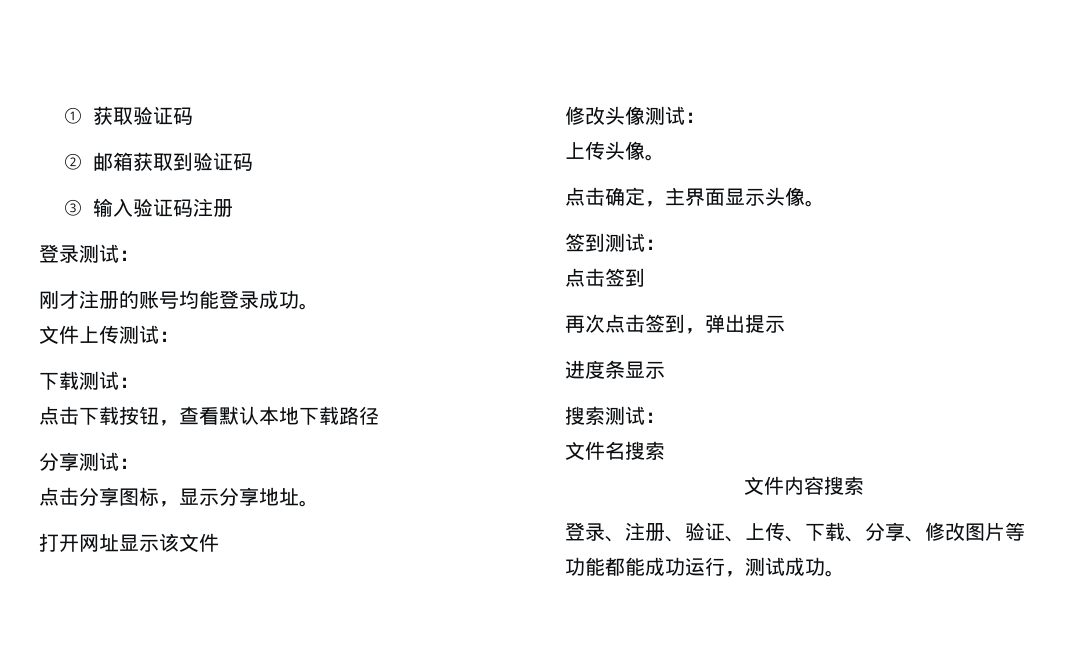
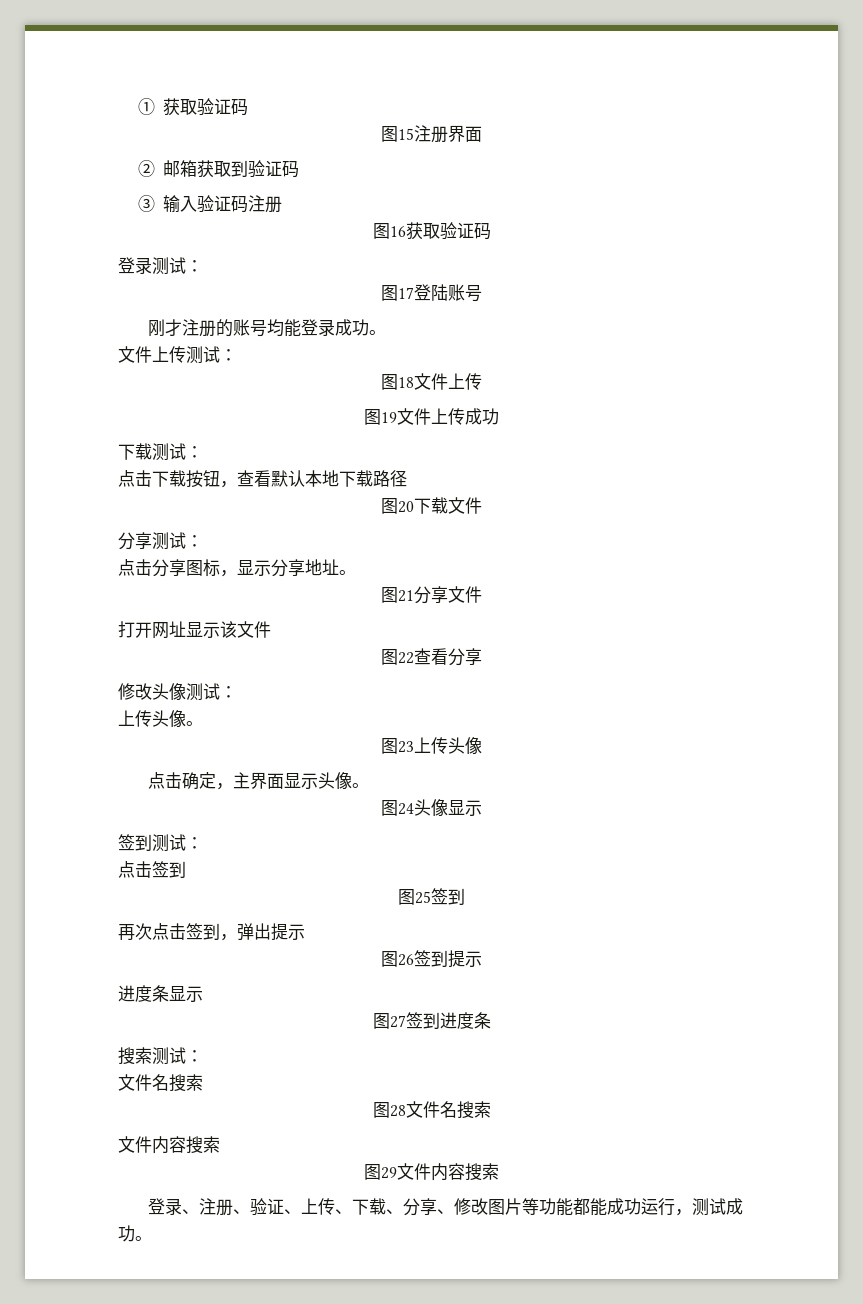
(193, 116) none -> [381,125,482,143] // 图15注册界面
(233, 208) none -> [372,222,491,240] // 图16获取验证码
(139, 255) none -> [381,284,482,302] // 图17登陆账号
(179, 336) none -> [381,373,482,390] [364,408,499,425] // 图18文件上传 // 图19文件上传成功
(379, 415) none -> [381,497,482,514] // 图20下载文件
(319, 503) none -> [381,586,482,604] // 图21分享文件
(219, 542) none -> [381,648,482,666] // 图22查看分享
(665, 157) none -> [381,737,482,754] // 图23上传头像
(825, 203) none -> [381,799,482,816] // 图24头像显示
(645, 277) none -> [398,888,465,905] // 图25签到
(785, 324) none -> [381,950,482,968] // 图26签到提示
(665, 370) none -> [372,1012,491,1029] // 图27签到进度条
(665, 450) none -> [372,1101,491,1119] [118,1136,220,1154] [364,1164,397,1180] 图28文件名搜索 // 文件内容搜索 // 图29

